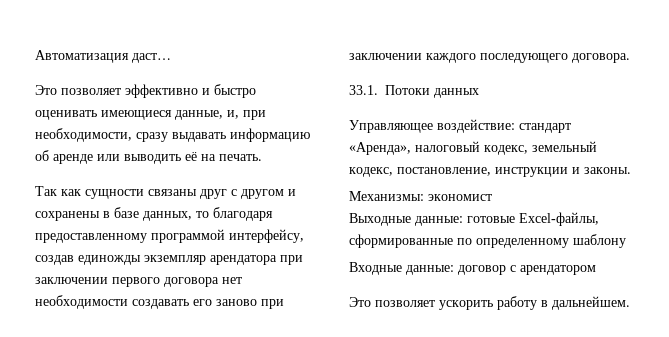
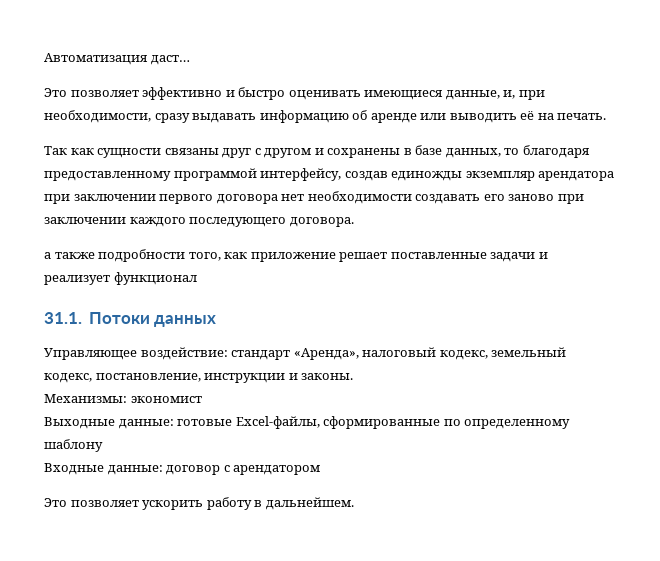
[349,85,378,95] 33.1. -> [44,249,548,262] [44,272,197,285] [44,312,82,324] а также подробности того, как приложение решает поставленные задачи и реализует функционал // 31.1.

